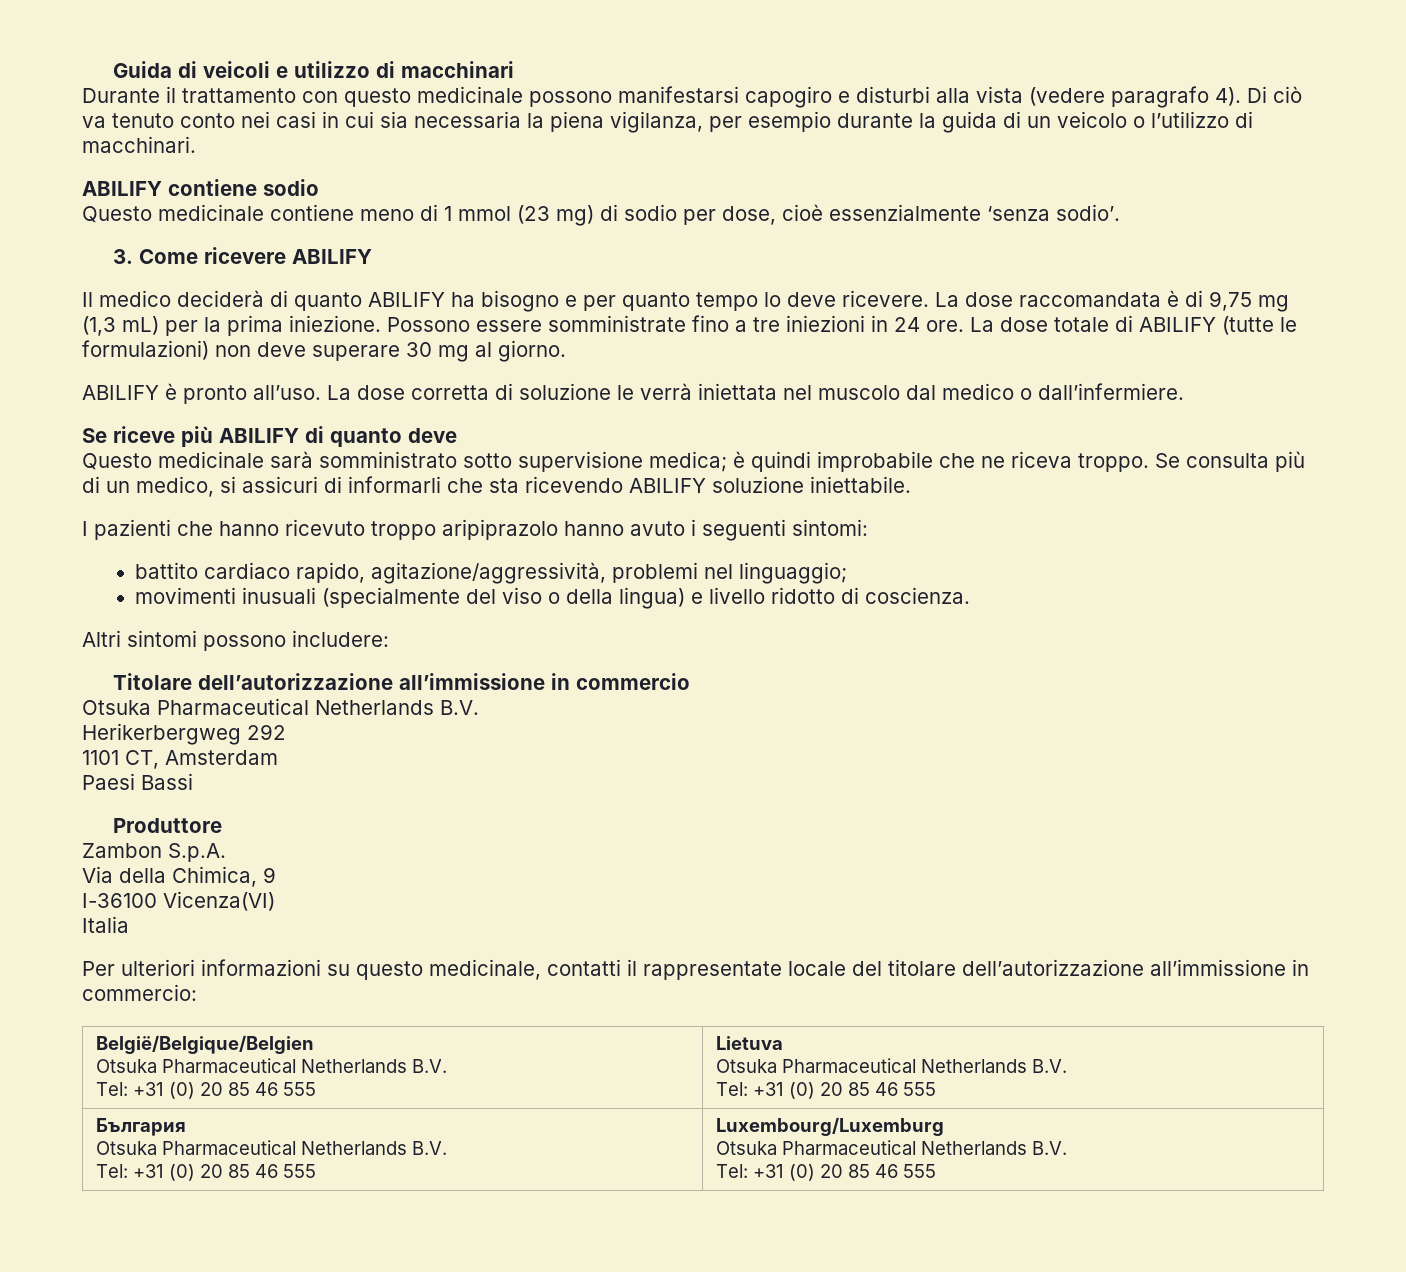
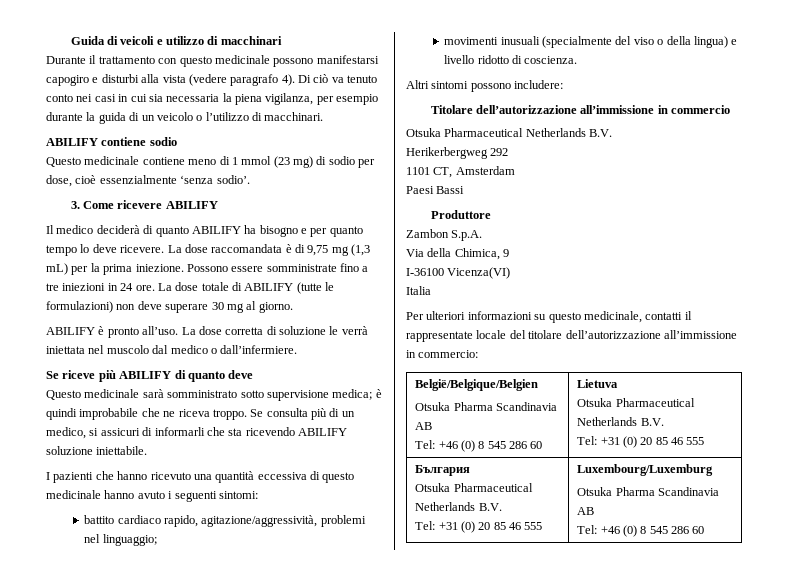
[371,519,558,540] troppo aripiprazolo -> [193,471,355,483] [46,490,101,499] una quantità eccessiva di questo medicinale
[162,1058,448,1073] [96,1082,317,1099] Pharmaceutical Netherlands B.V. // Tel: +31 (0) 20 85 46 555 -> [453,402,557,411] [415,422,433,430] [415,440,543,452] Pharma Scandinavia AB // Tel: +46 (0) 8 545 286 60
[782,1140,1068,1155] [716,1164,937,1181] Pharmaceutical Netherlands B.V. // Tel: +31 (0) 20 85 46 555 -> [615,487,719,496] [577,507,595,515] [577,525,705,537] Pharma Scandinavia AB // Tel: +46 (0) 8 545 286 60

